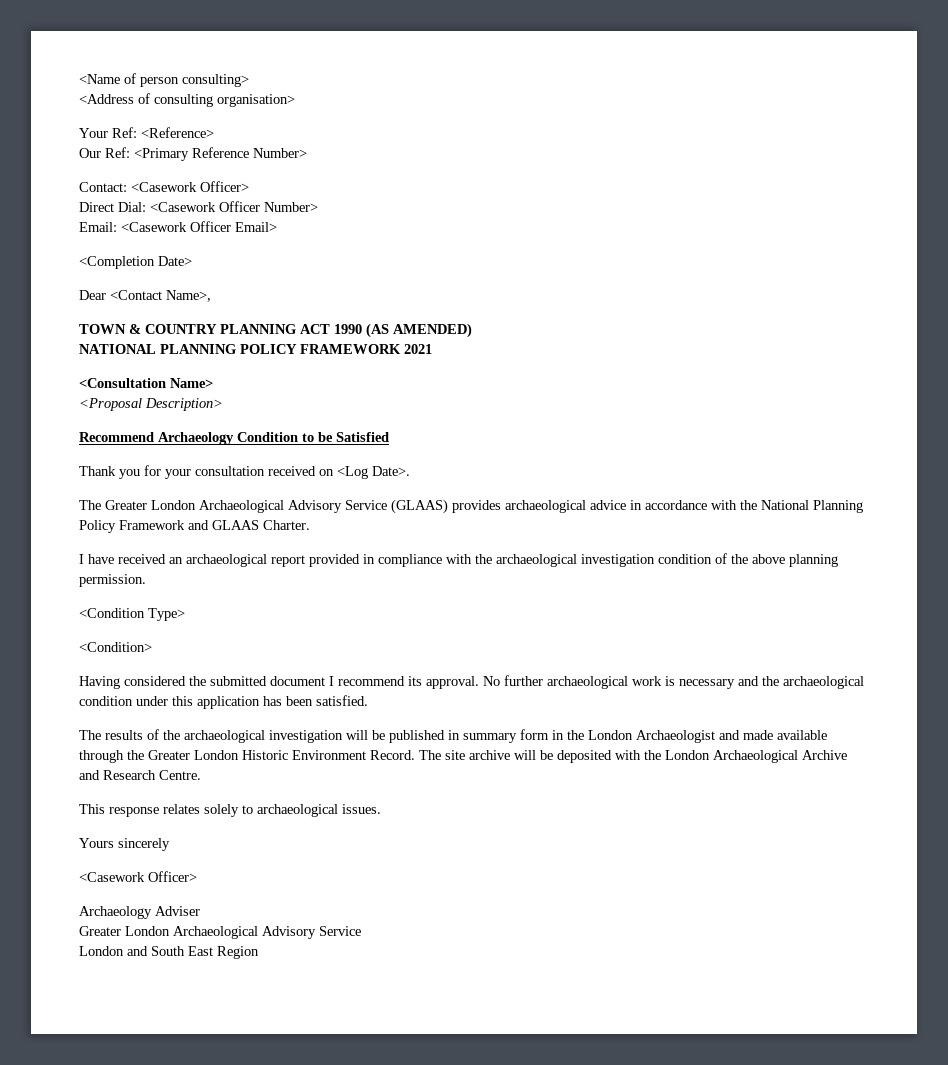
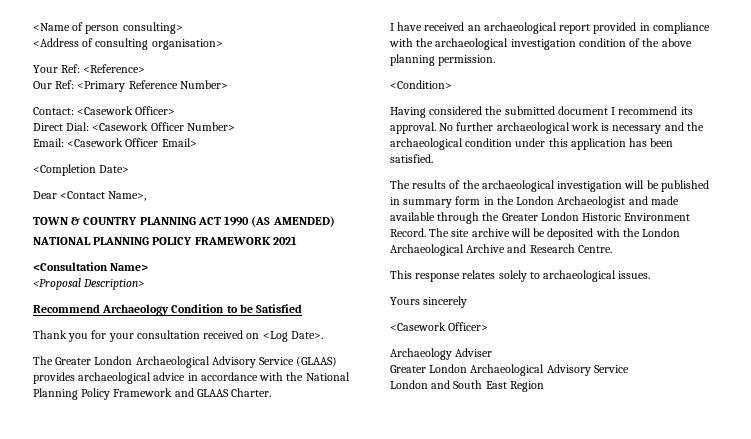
[79,608,185,621] // <Condition Type> -> (496, 60) none

